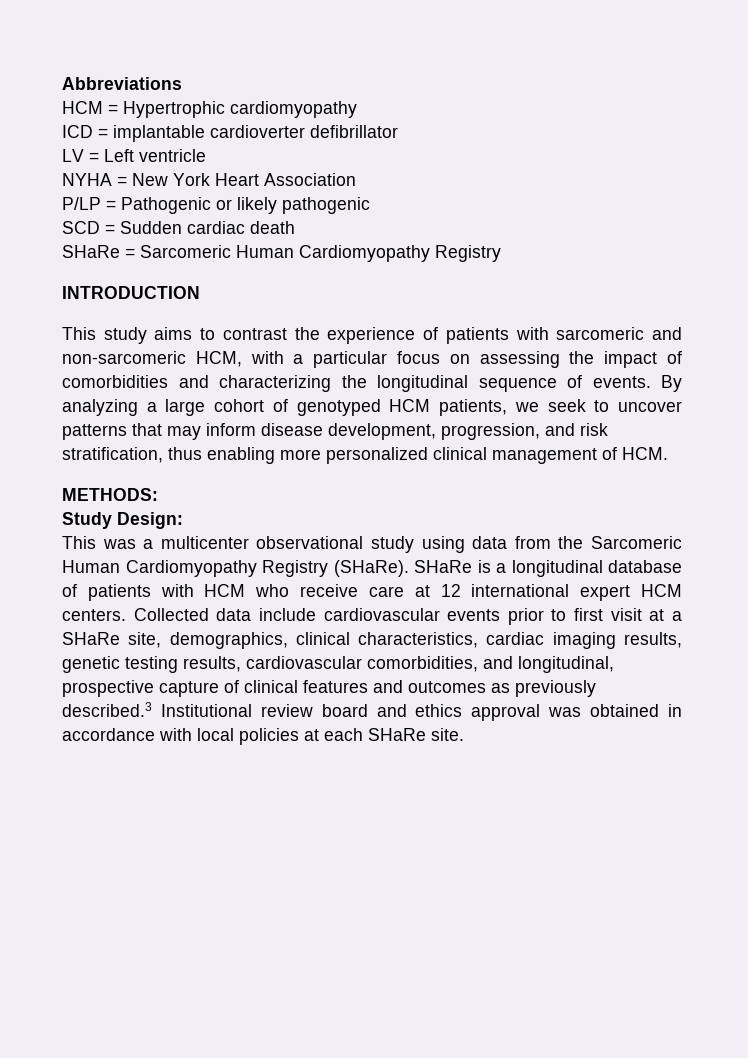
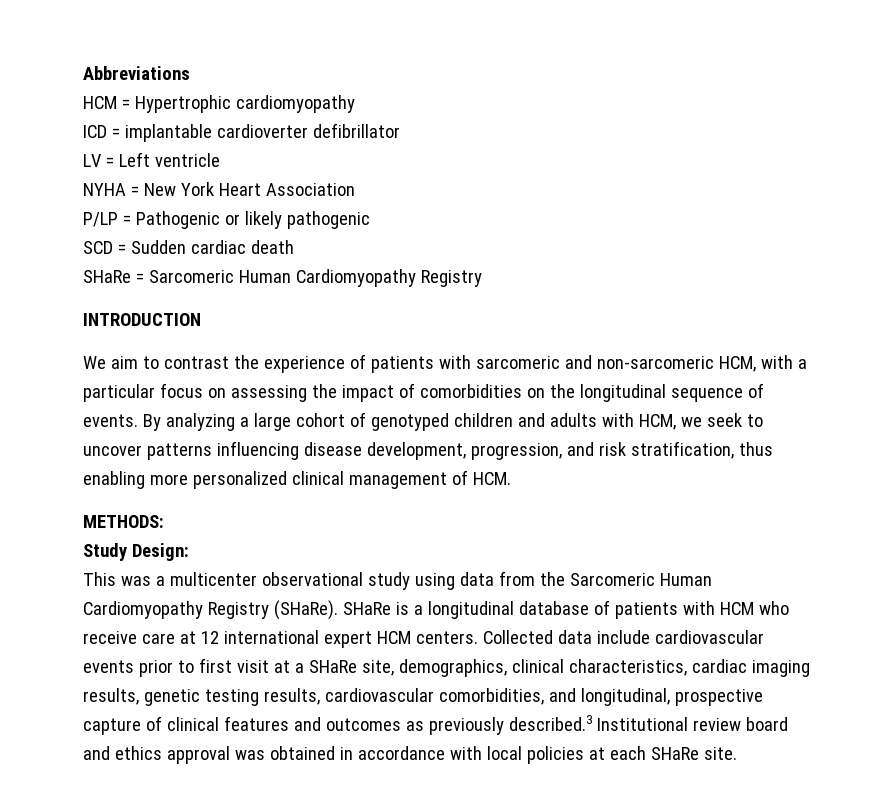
[62,327,193,344] This study aims -> [83,356,138,369] We aim
[178,375,331,392] and characterizing -> [526,388,545,398] on
[389,399,508,416] HCM patients, -> [453,413,676,430] children and adults with HCM,
[132,423,256,440] that may inform -> [216,441,299,460] influencing

